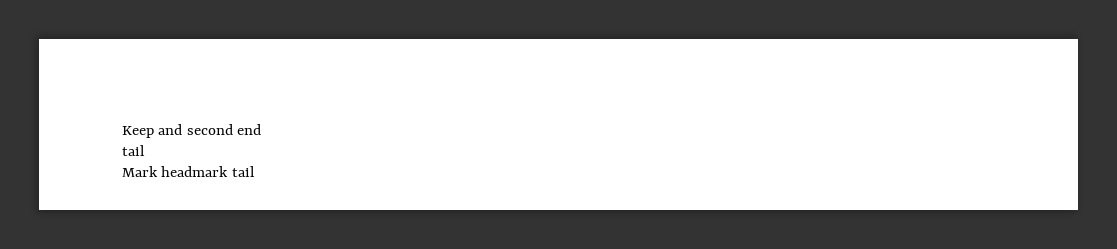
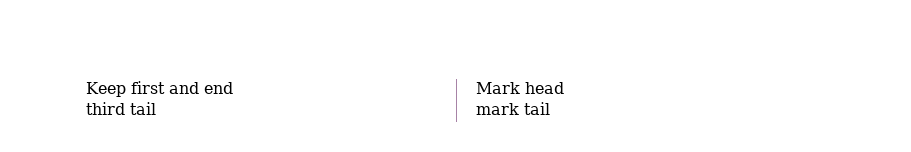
[158,124,233,135] and second -> [131,81,199,94] first and
(262, 129) none -> [86,102,125,115] third
[161,166,229,177] headmark -> [525,82,564,94] [476,103,519,115] head // mark

